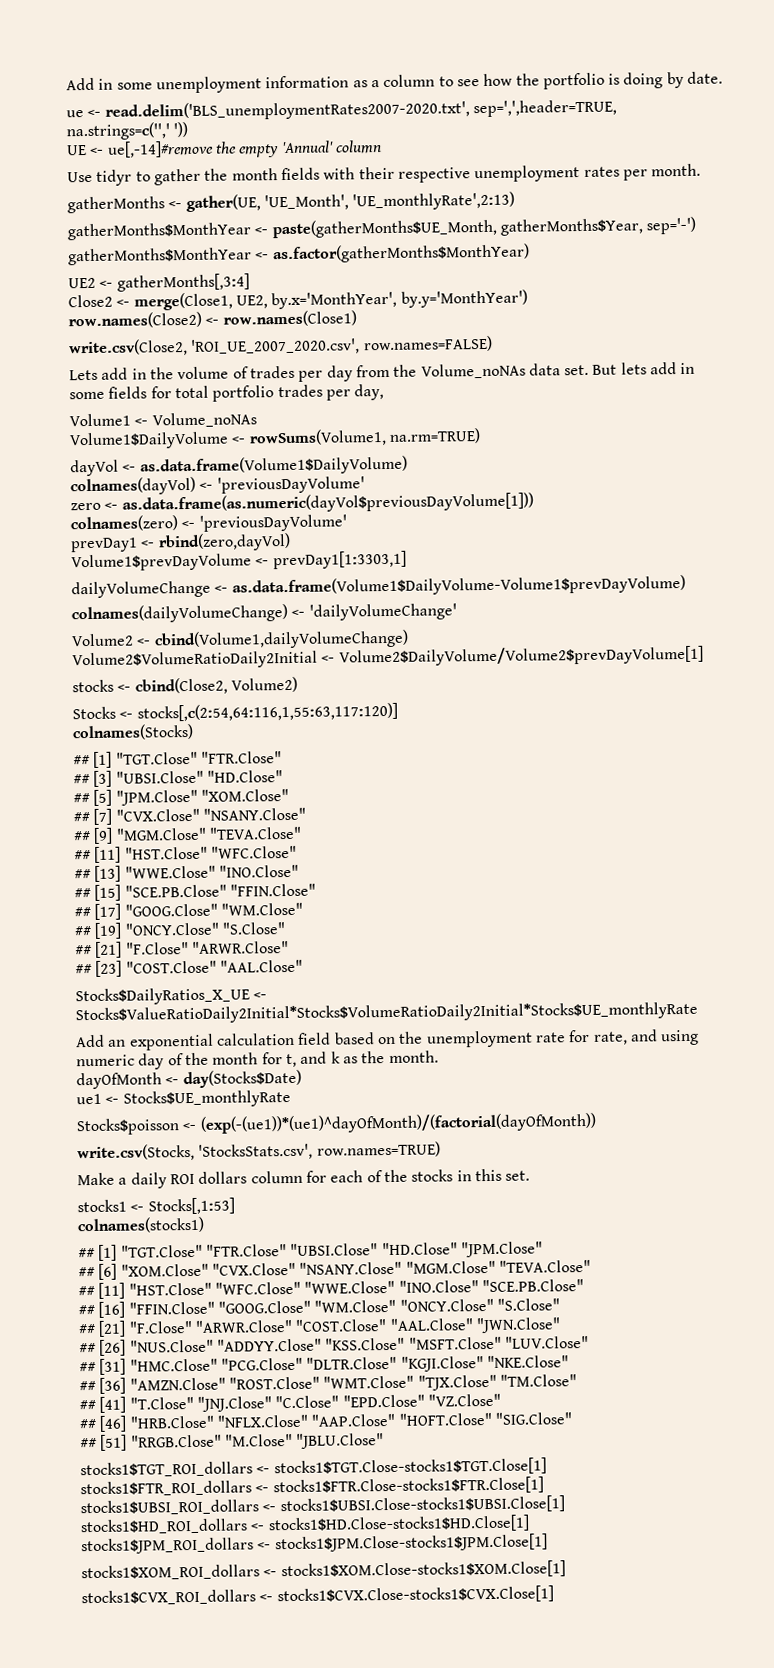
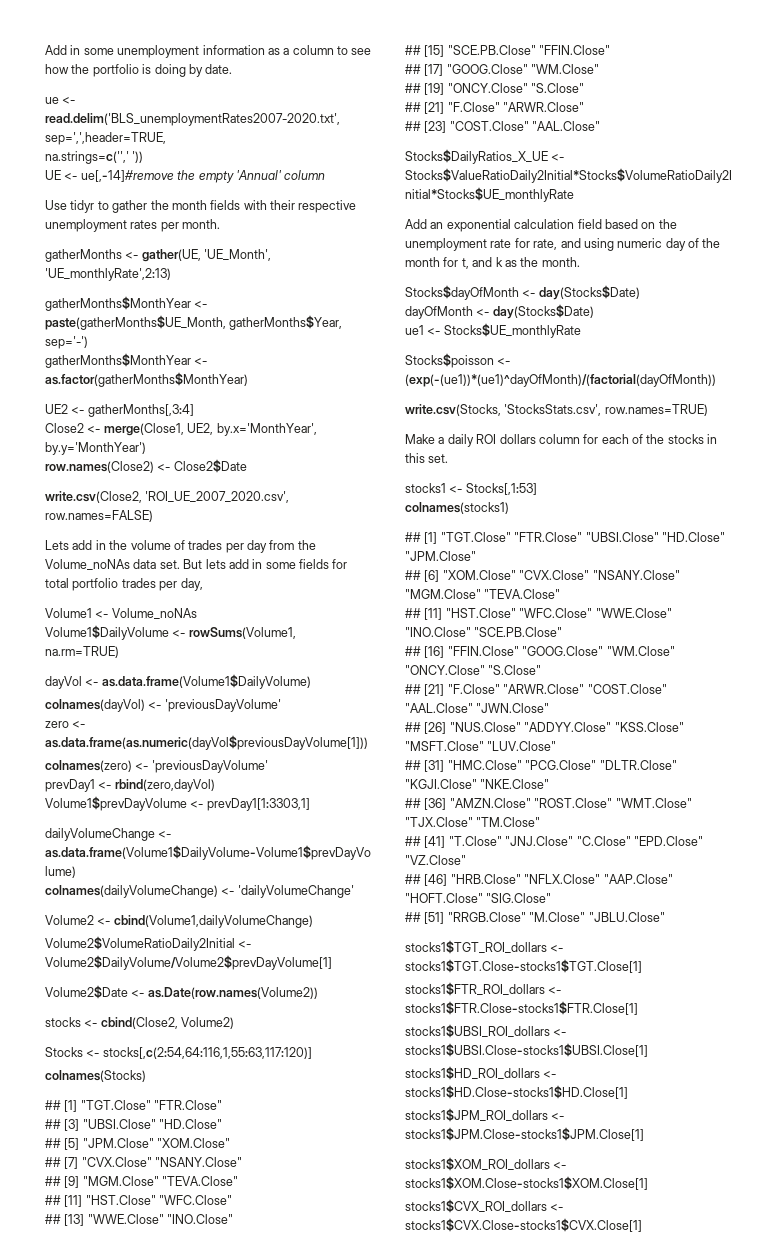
[222,310,357,327] row.names(Close1) -> [173,459,247,473] Close2$Date
(704, 656) none -> [45,985,318,999] // Volume2$Date <- as.Date(row.names(Volume2))
(439, 1056) none -> [405,285,640,300] // Stocks$dayOfMonth <- day(Stocks$Date)

